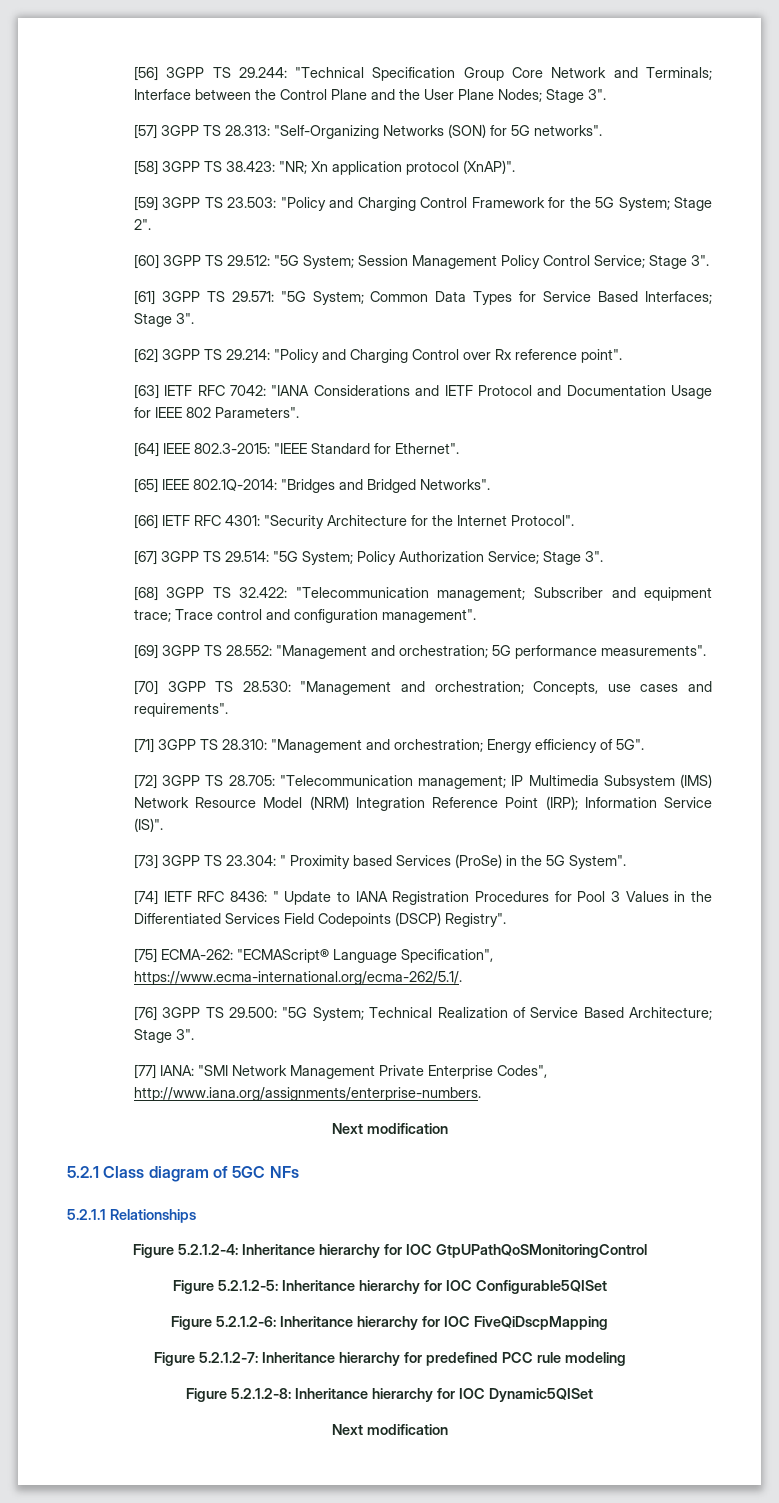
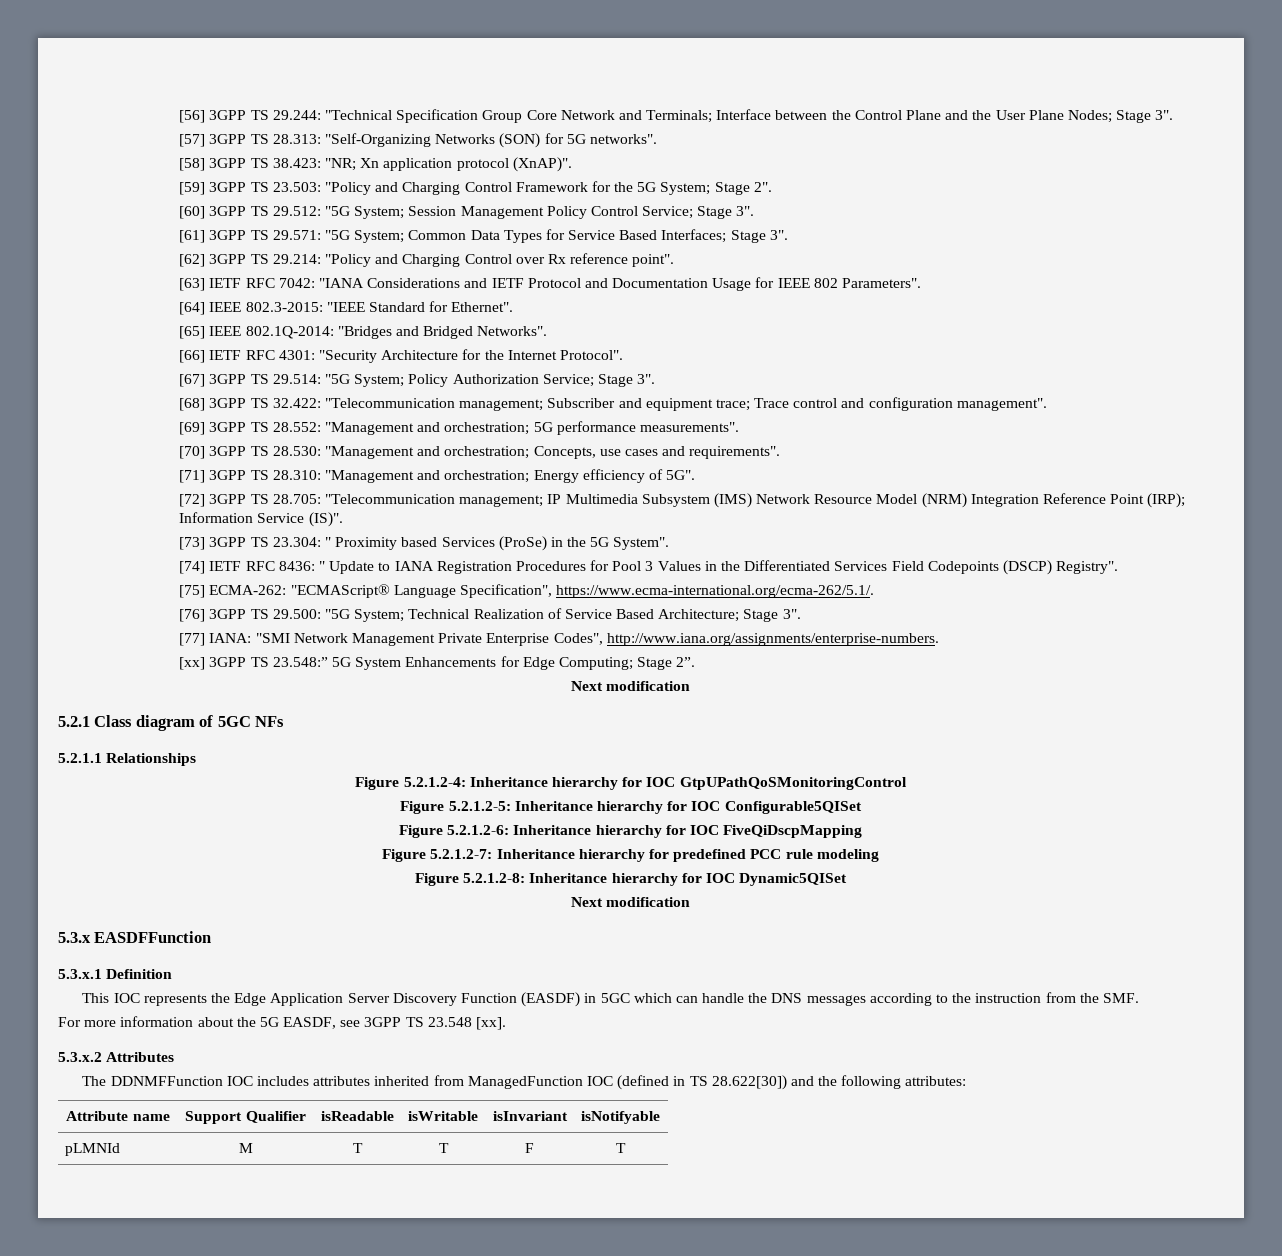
(481, 1094) none -> [179,656,696,670] // [xx] 3GPP TS 23.548:” 5G System Enhancements for Edge Computing; Stage 2”.
(448, 1429) none -> [58,931,212,943] [58,969,173,979] [82,992,1139,1007] [58,1016,507,1030] [58,1052,175,1062] [82,1075,967,1090] [66,1111,170,1121] [185,1111,306,1124] [320,1111,394,1121] [408,1111,478,1121] [492,1111,568,1121] [581,1111,660,1124] [64,1143,120,1156] [238,1143,253,1153] [352,1143,363,1153] [438,1143,449,1153] [525,1143,534,1153] [616,1143,626,1153] // 5.3.x EASDFFunction // 5.3.x.1 Definition // This IOC represents the Edge Application Server Discovery Function (EASDF) in 5GC which can handle the DNS messages according to the instruction from the SMF. // For more information about the 5G EASDF, see 3GPP TS 23.548 [xx]. // 5.3.x.2 Attributes // The DDNMFFunction IOC includes attributes inherited from ManagedFunction IOC (defined in TS 28.622[30]) and the following attributes: // Attribute name | Support Qualifier | isReadable | isWritable | isInvariant | isNotifyable // pLMNId | M | T | T | F | T

